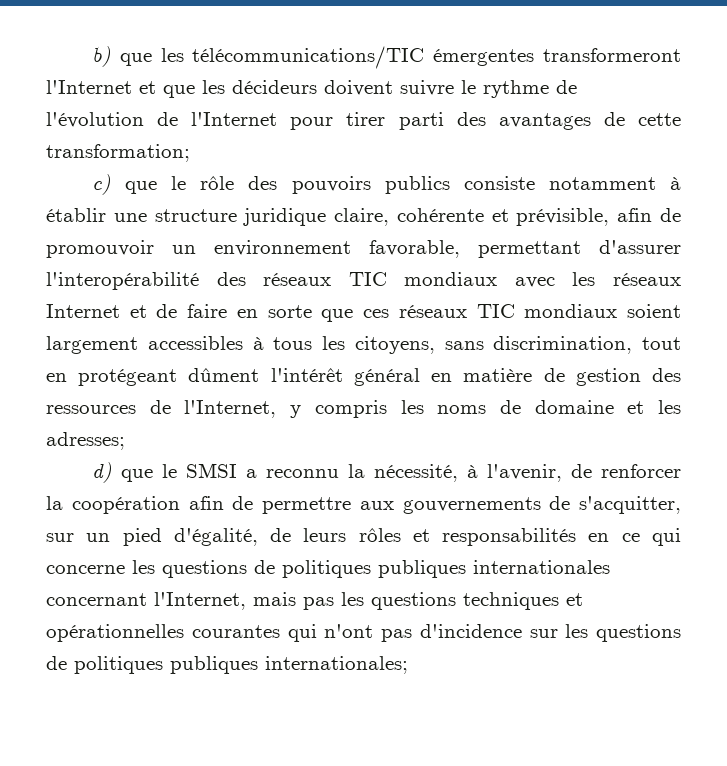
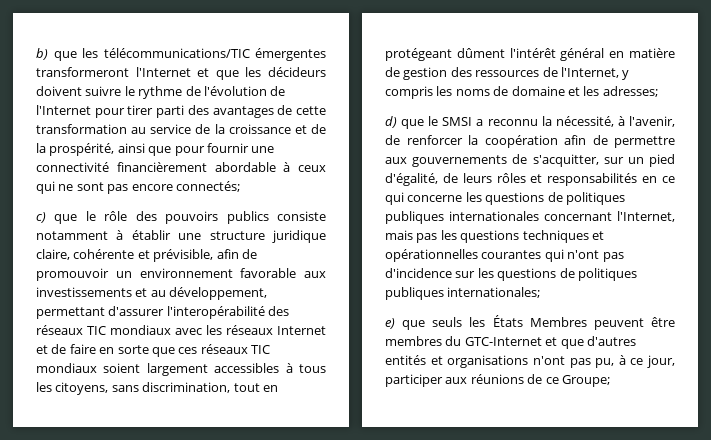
[46,144,190,162] transformation; -> [36,124,326,134] [36,143,275,156] [36,162,326,172] [36,181,240,194] transformation au service de la croissance et de la prospérité, ainsi que pour fournir une connectivité financièrement abordable à ceux qui ne sont pas encore connectés;
[369,240,460,258] favorable, -> [240,268,326,278] [36,287,268,300] favorable aux investissements et au développement,
(408, 665) none -> [385,315,675,330] [385,336,636,349] [385,355,675,368] [385,374,610,387] // e) que seuls les États Membres peuvent être membres du GTC-Internet et que d'autres entités et organisations n'ont pas pu, à ce jour, participer aux réunions de ce Groupe;

